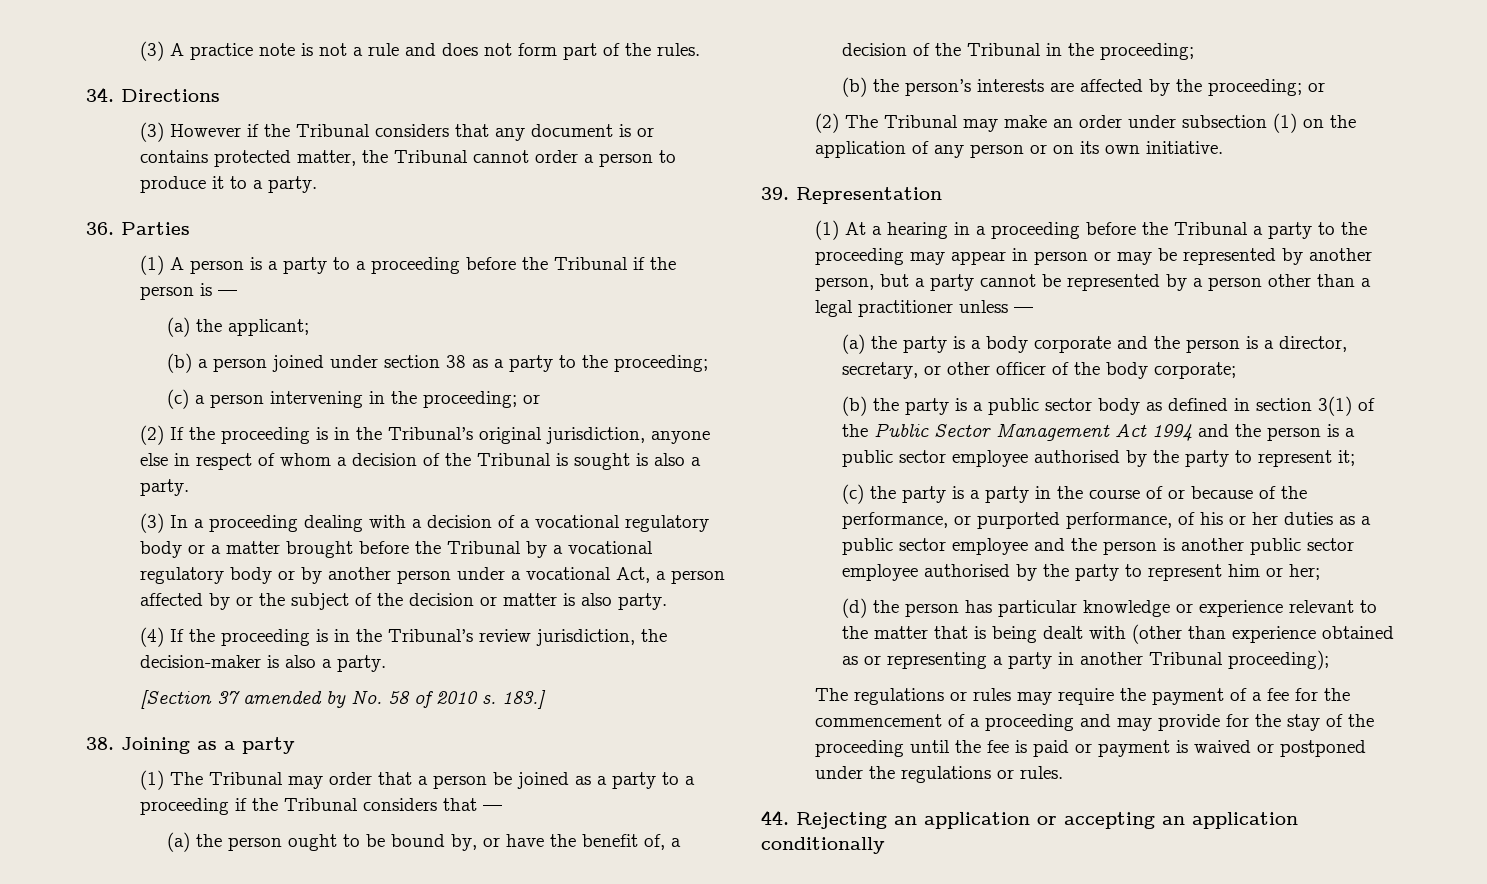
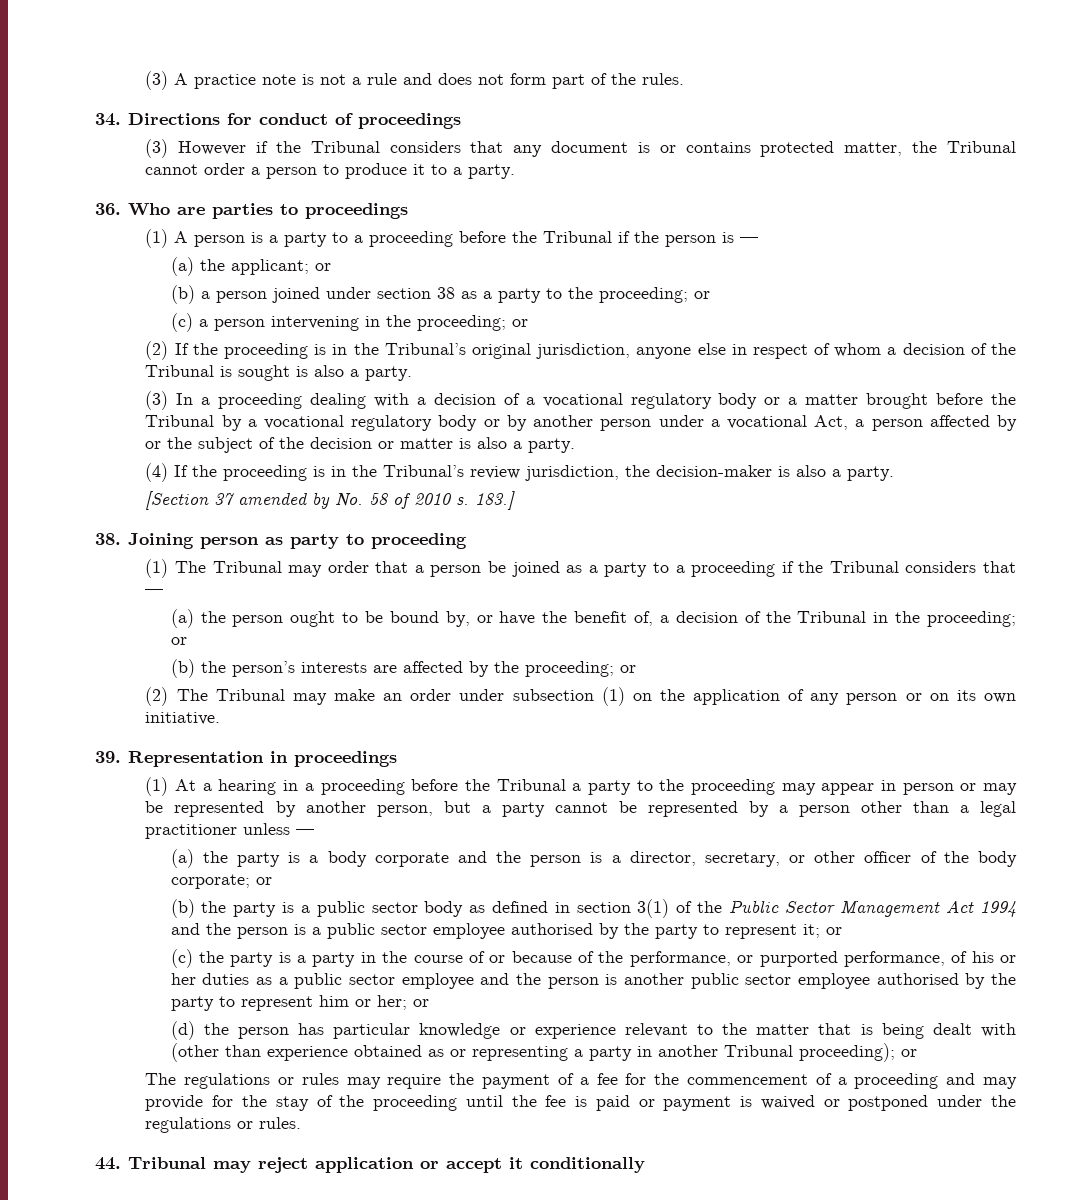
(220, 95) none -> [227,113,461,129] for conduct of proceedings
[121,222,190,235] Parties -> [128,203,408,219] Who are parties to proceedings
(310, 327) none -> [314,263,331,271] or
(709, 363) none -> [693,291,710,299] or
(613, 599) none -> [513,441,523,449] a
[197,737,295,754] as a party -> [200,533,467,549] person as party to proceeding
(1195, 51) none -> [170,637,187,645] or
(942, 195) none -> [270,751,397,767] in proceedings
(1237, 370) none -> [255,877,272,885] or
(1356, 458) none -> [825,927,842,935] or
(1321, 572) none -> [412,999,429,1007] or
(1330, 660) none -> [900,1049,917,1057] or
[796,812,1298,829] Rejecting an application or accepting an application -> [128,1157,523,1173] Tribunal may reject application or accept it

